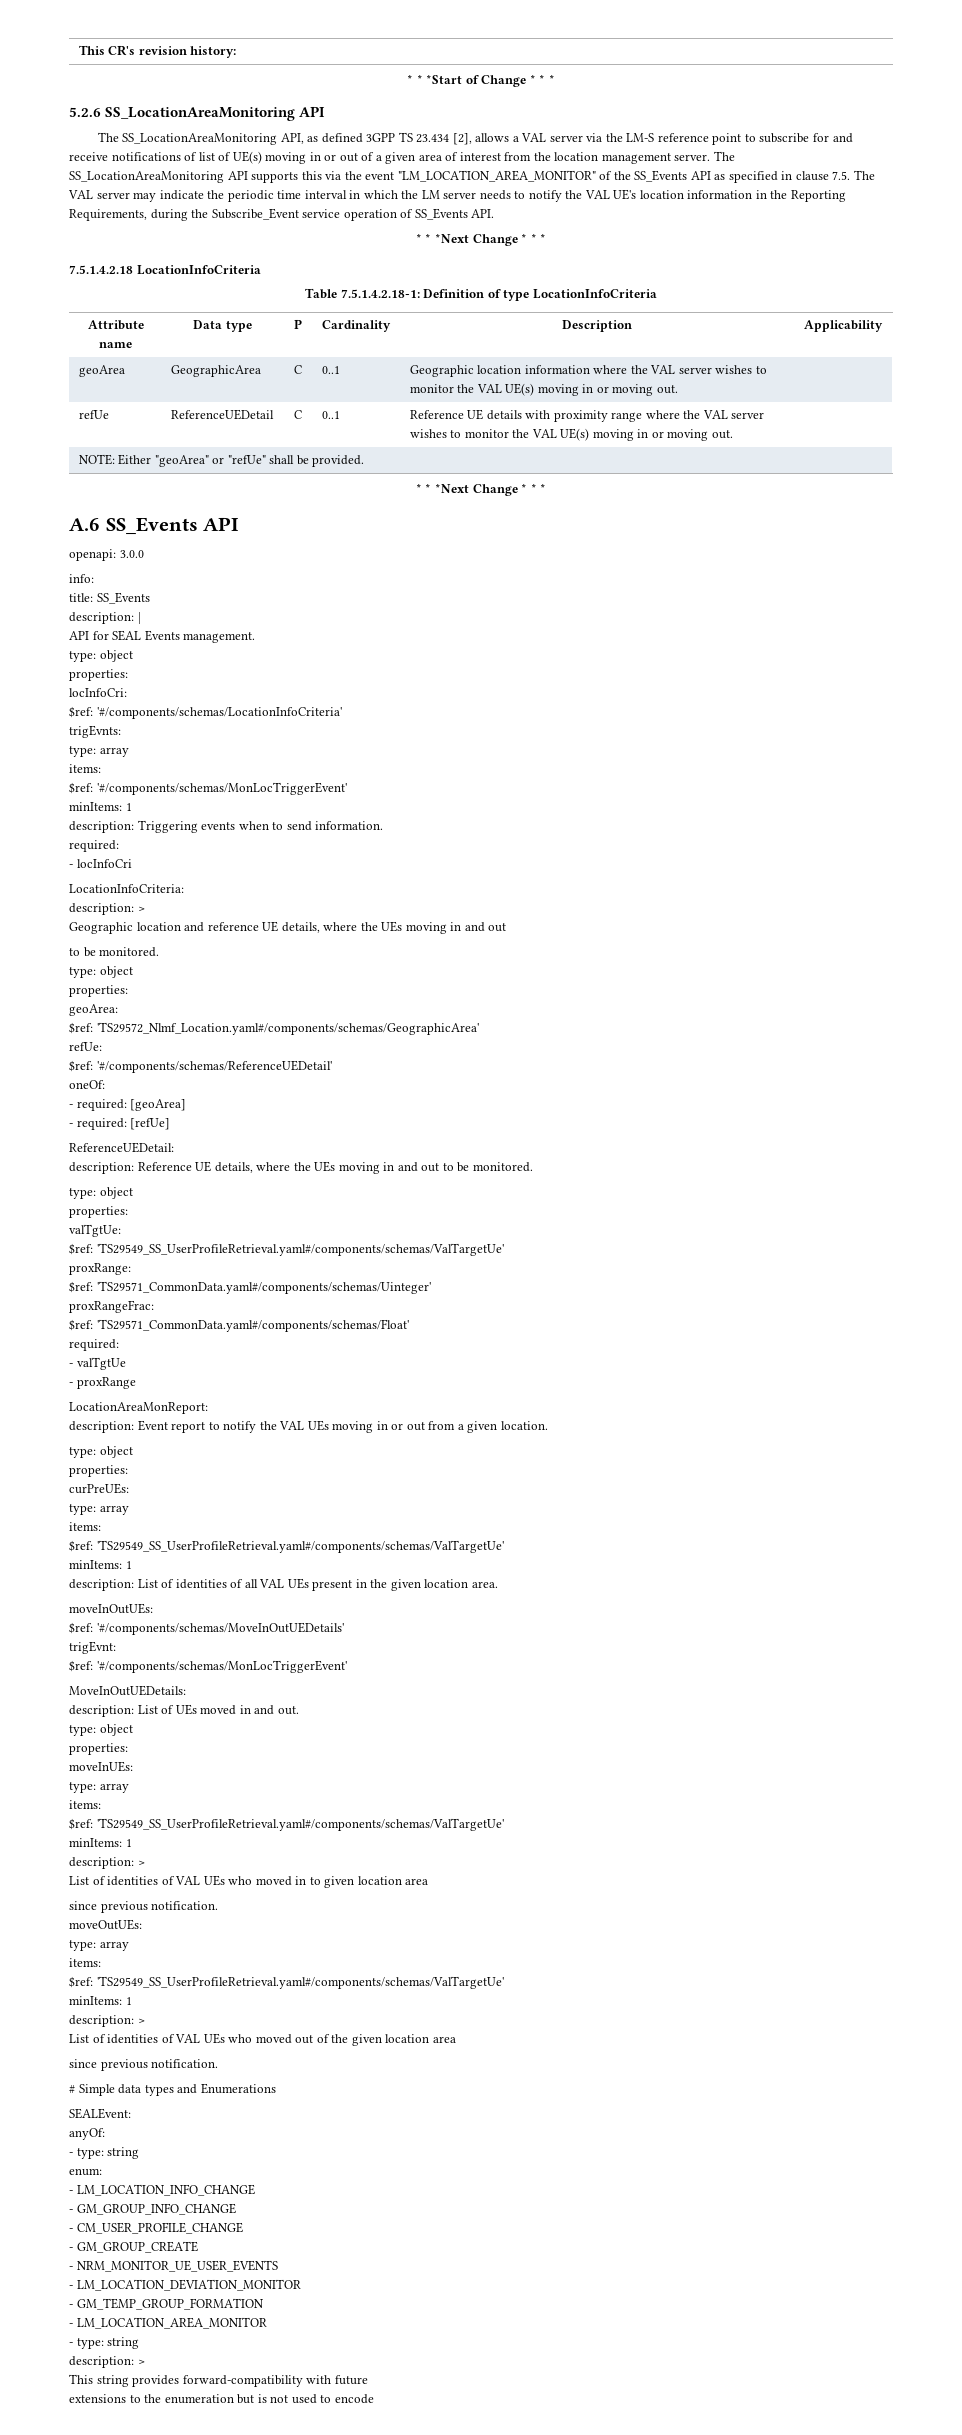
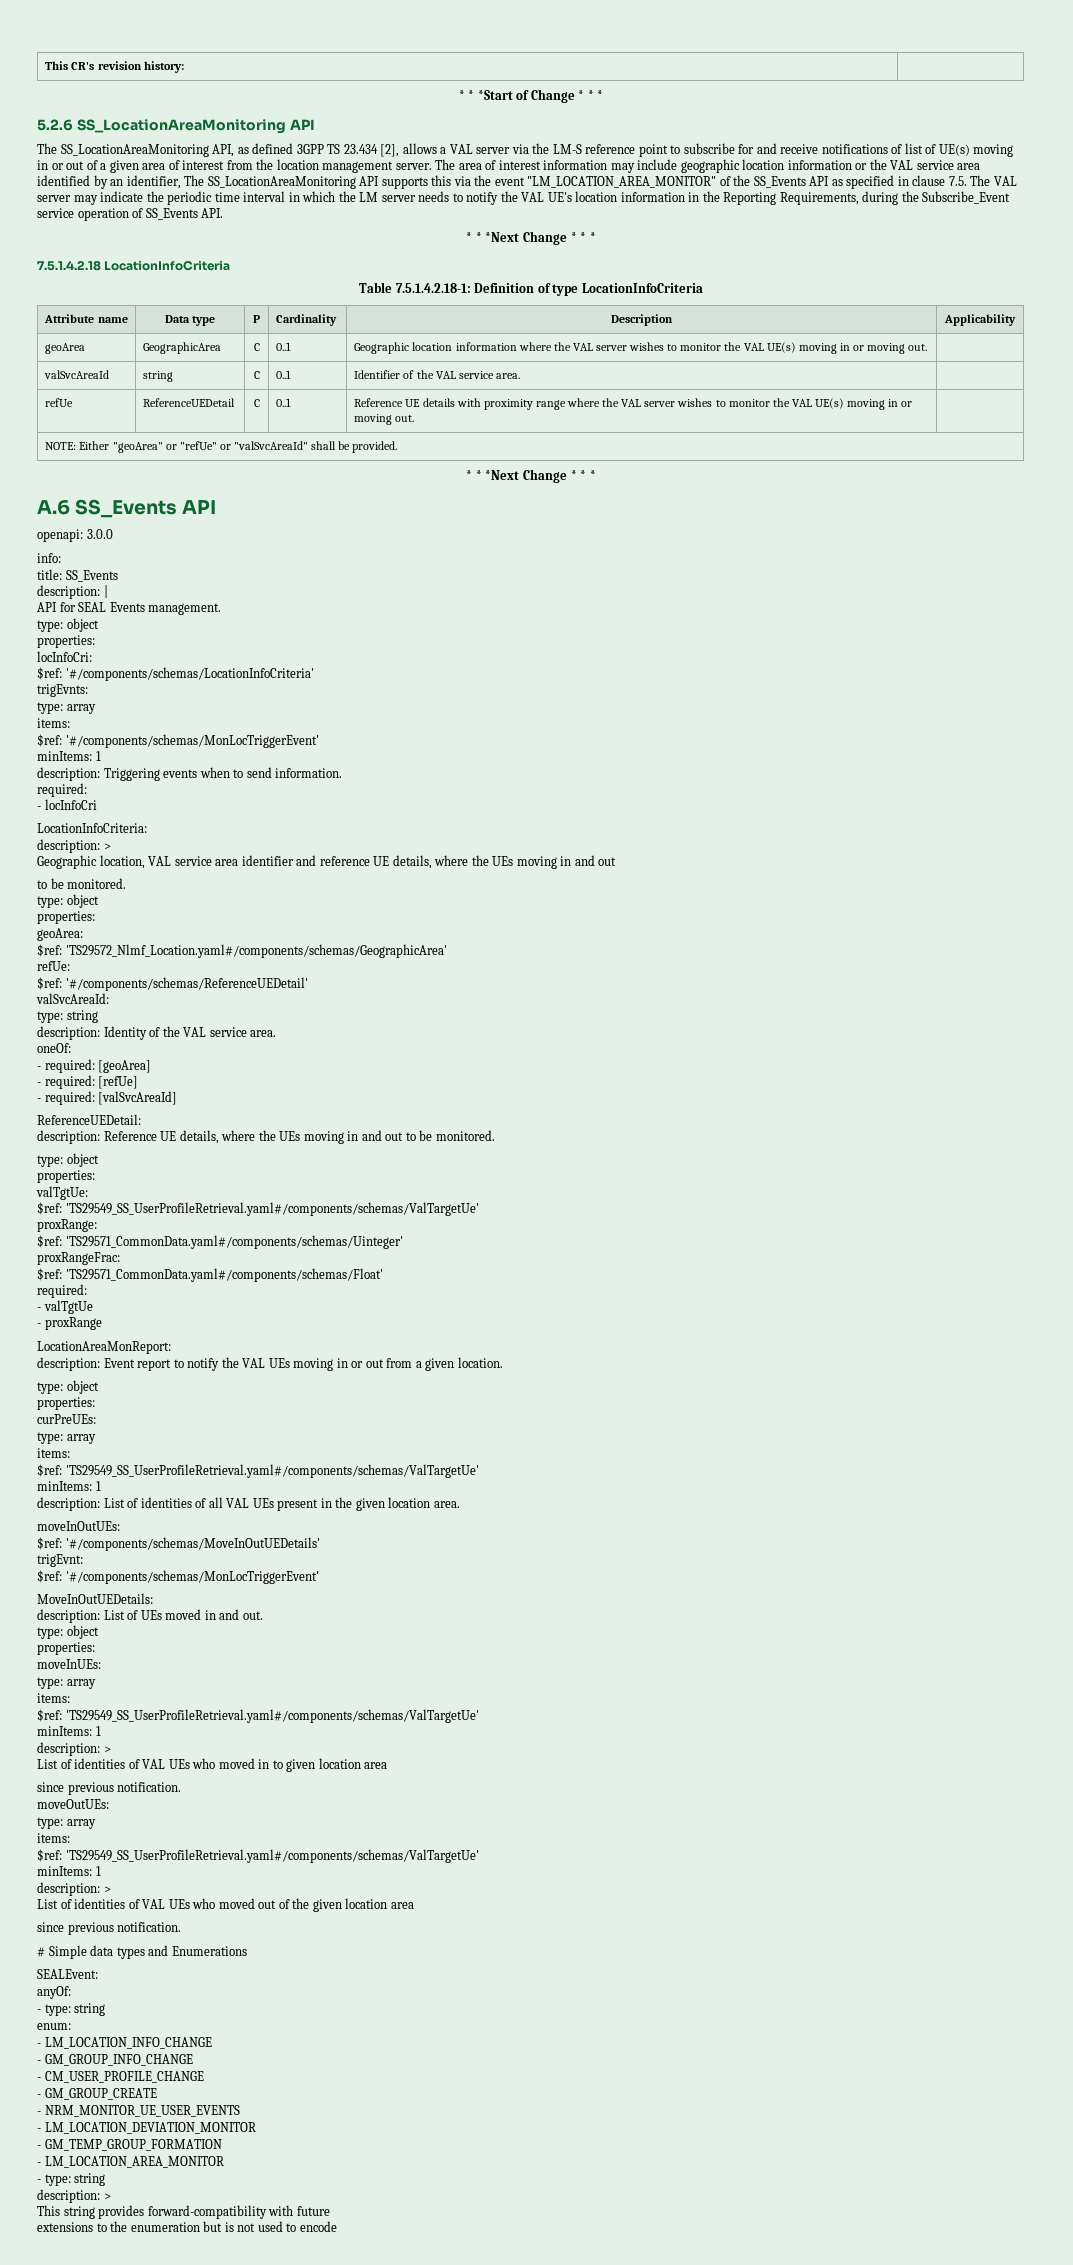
(735, 156) none -> [458,159,981,173] [37,175,205,189] area of interest information may include geographic location information or the VAL service area identified by an identifier, The
(678, 389) none -> [44,370,110,379] [143,371,174,382] [253,371,260,379] [276,370,292,379] [354,370,520,379] // valSvcAreaId | string | C | 0..1 | Identifier of the VAL service area. |
(266, 459) none -> [219,441,309,450] or "valSvcAreaId"
[136,922,181,931] location -> [99,855,294,869] location, VAL service area identifier
(332, 1066) none -> [36,993,109,1004] [37,1010,98,1023] [37,1026,277,1040] // valSvcAreaId: // type: string // description: Identity of the VAL service area.
(171, 1124) none -> [37,1091,178,1105] // - required: [valSvcAreaId]

